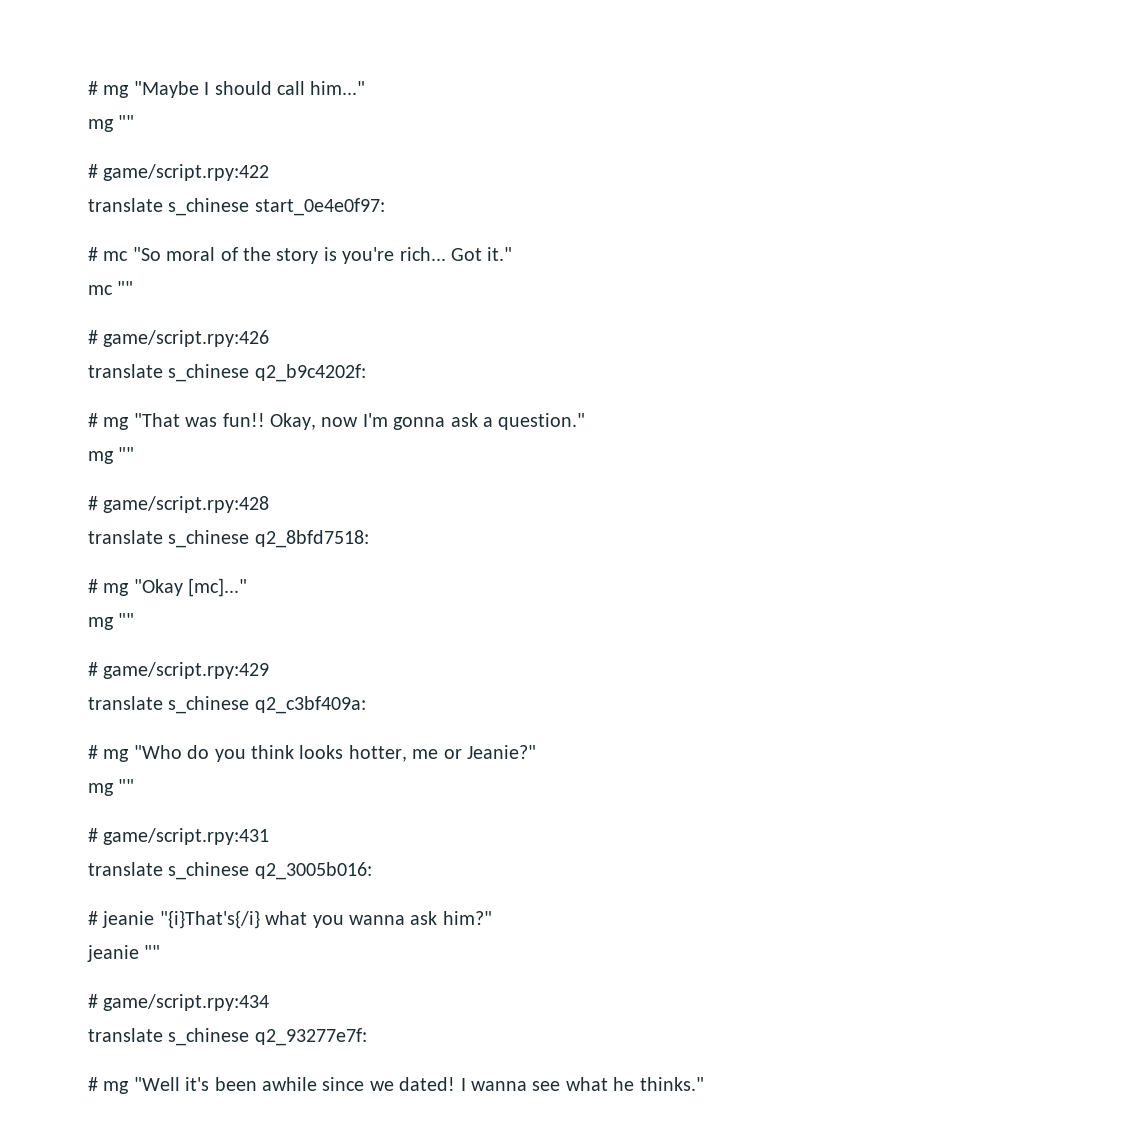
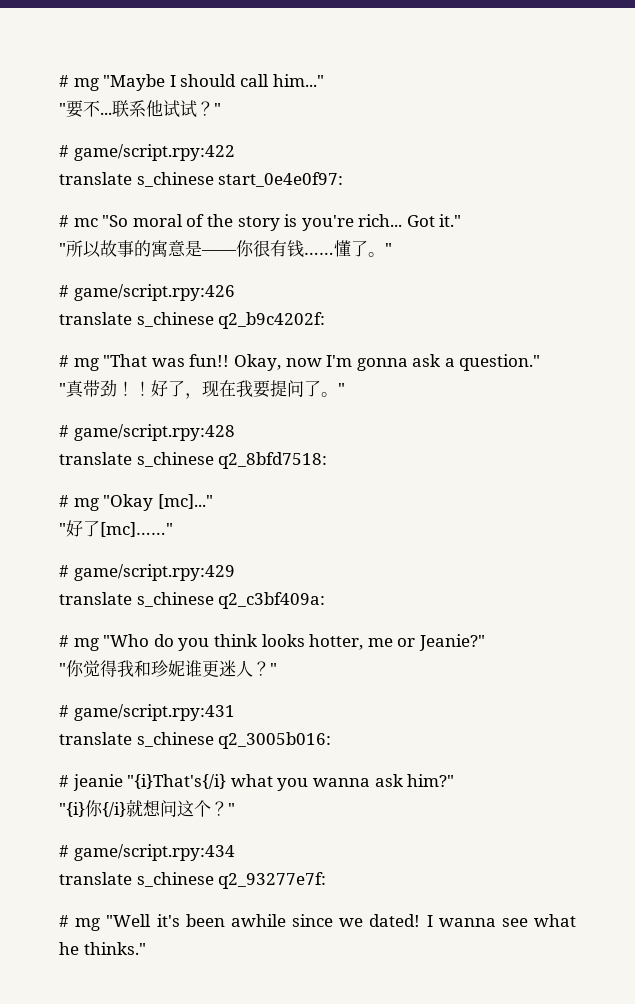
[88,115,135,132] mg "" -> [59,100,221,118] "要不...联系他试试？"
[88,281,134,295] mc "" -> [59,240,392,258] "所以故事的寓意是——你很有钱……懂了。"
[88,447,135,464] mg "" -> [59,379,345,399] "真带劲！！好了，现在我要提问了。"
[88,613,135,630] mg "" -> [59,520,173,537] "好了[mc]……"
[88,779,135,796] mg "" -> [59,660,277,677] "你觉得我和珍妮谁更迷人？"
[87,945,161,962] jeanie "" -> [59,799,235,817] "{i}你{/i}就想问这个？"

